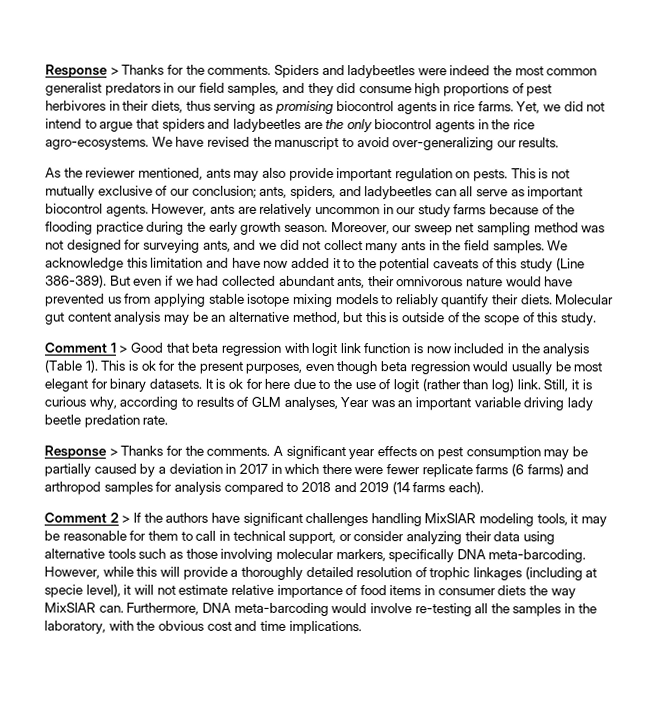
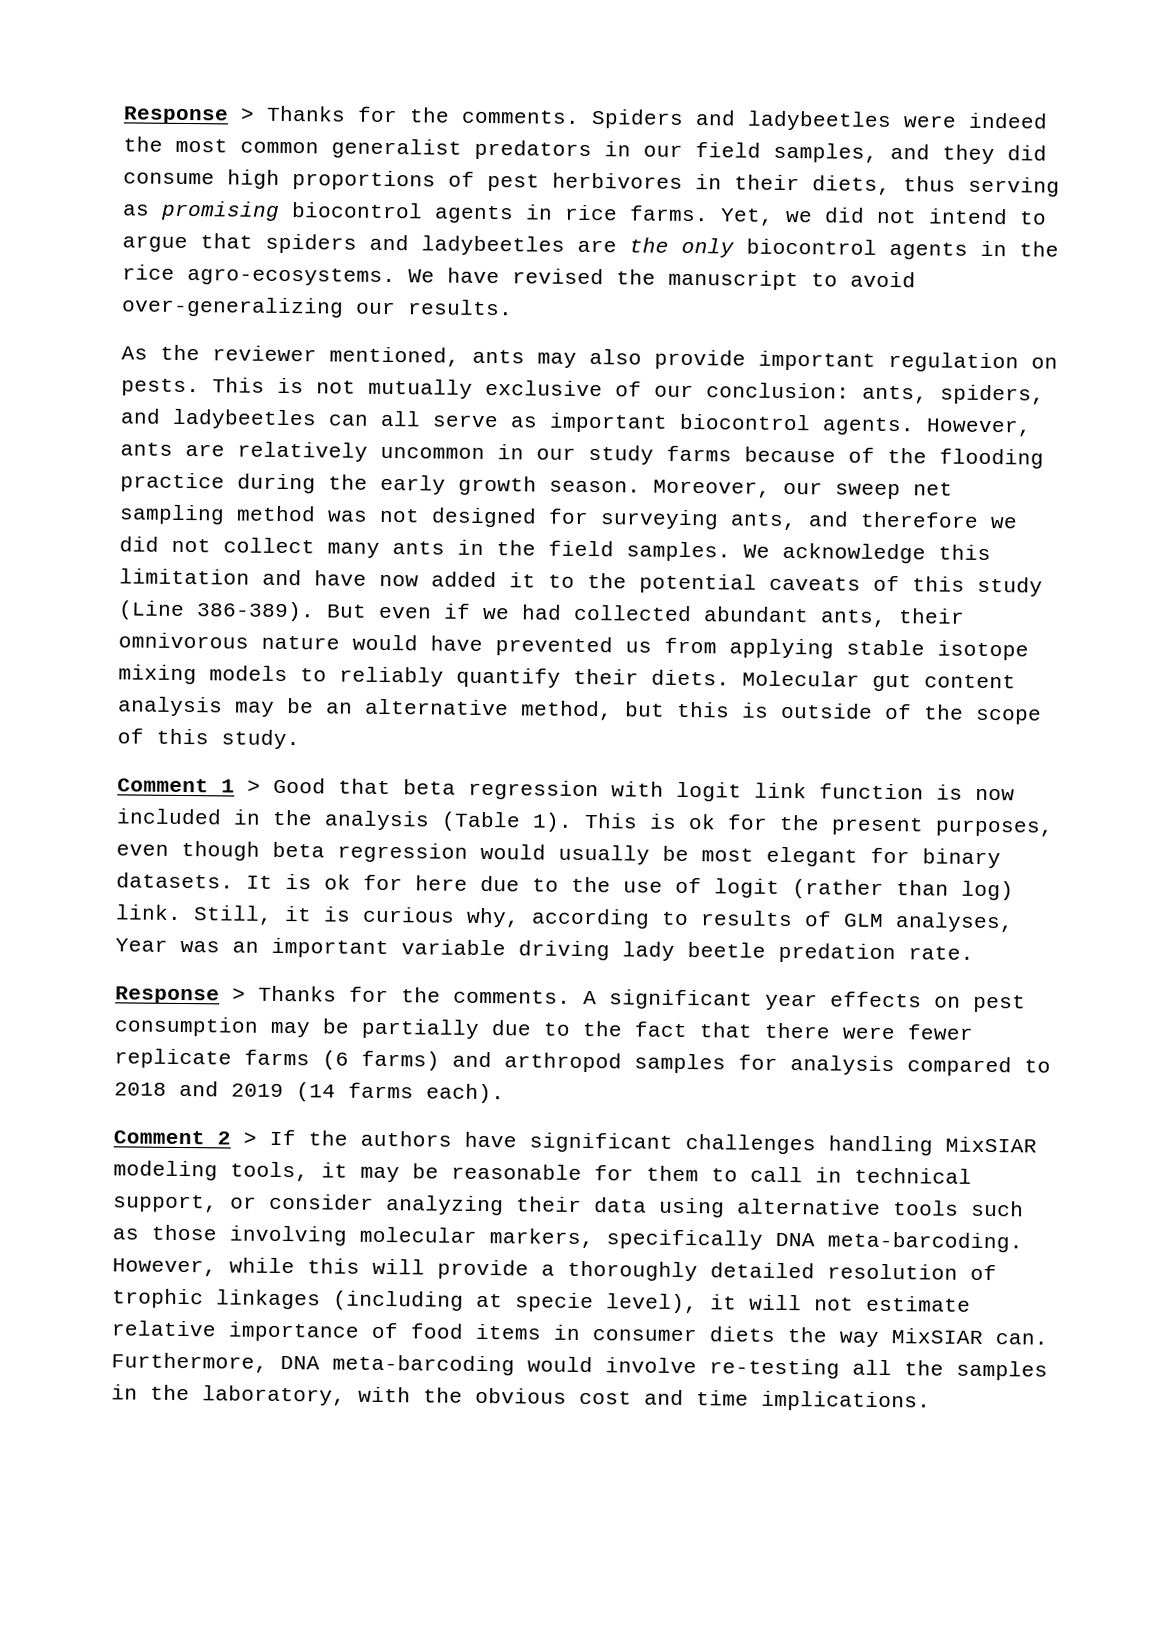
[191,185,257,198] conclusion; -> [706,382,850,399] conclusion:
(257, 244) none -> [860,511,979,528] therefore
[93,463,320,477] caused by a deviation in 2017 in which -> [491,1020,752,1038] due to the fact that

